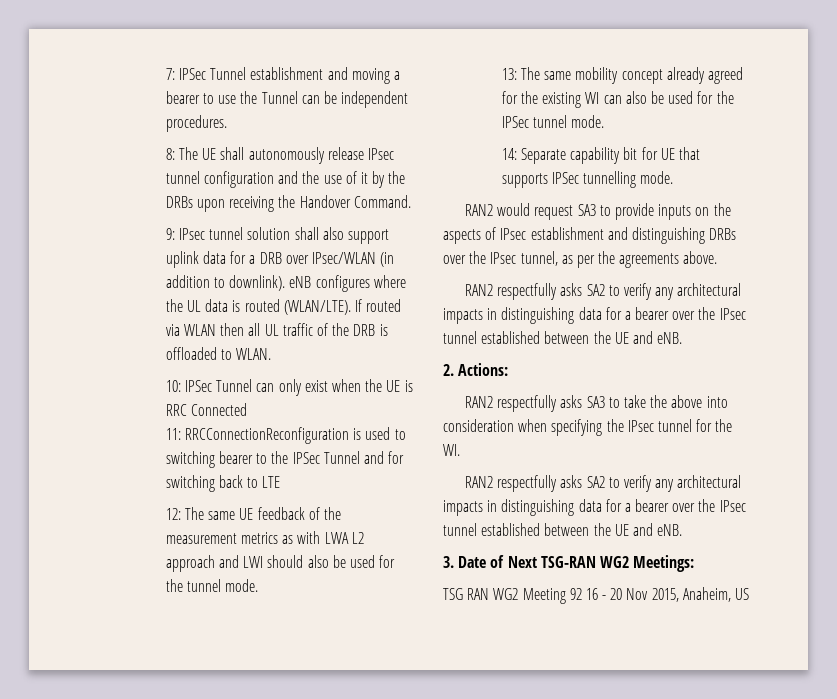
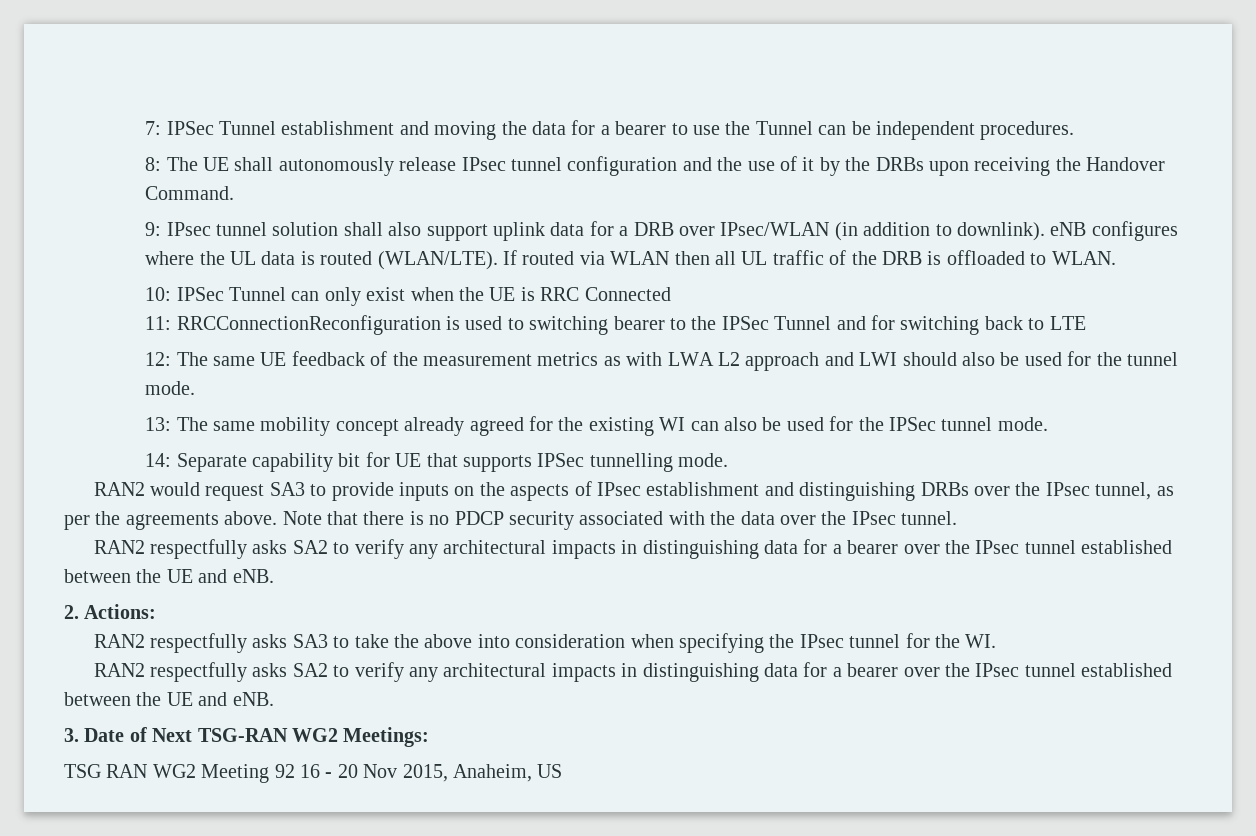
(390, 76) none -> [501,120,596,135] the data for
(718, 257) none -> [282,511,958,530] Note that there is no PDCP security associated with the data over the IPsec tunnel.

